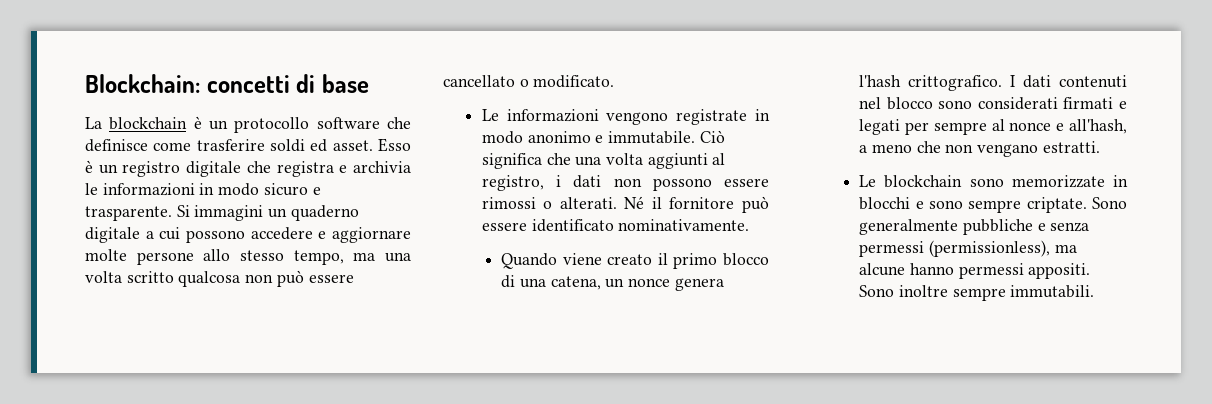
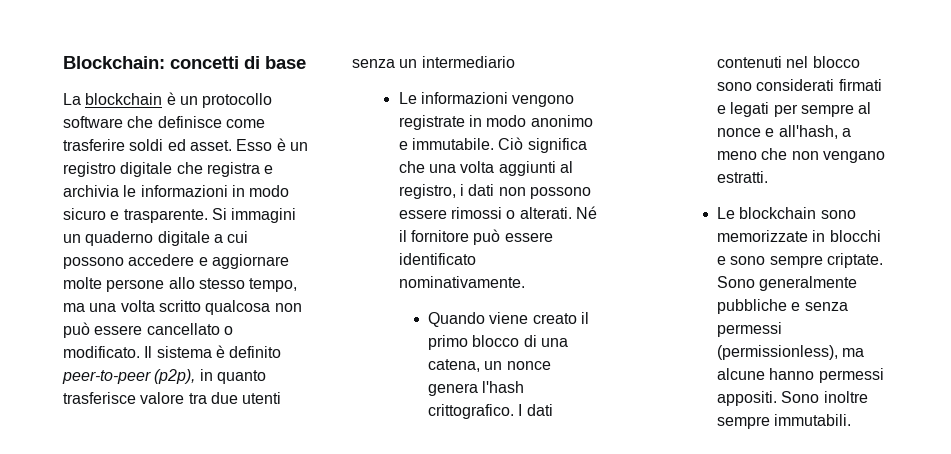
(615, 81) none -> [144,345,282,358] [62,369,266,384] [63,392,282,404] [352,56,515,68] Il sistema è definito peer-to-peer (p2p), in quanto trasferisce valore tra due utenti senza un intermediario

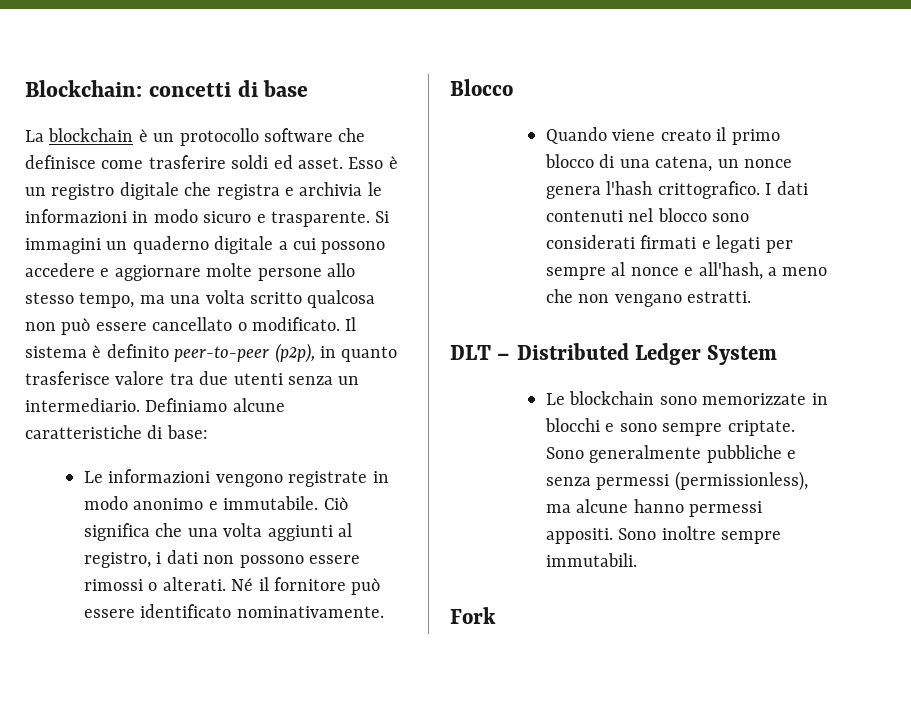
[421,56,515,68] intermediario -> [25,398,285,412] [25,425,208,439] intermediario. Definiamo alcune caratteristiche di base:
(525, 282) none -> [450,79,513,96] // Blocco
(768, 177) none -> [450,343,778,365] // DLT – Distributed Ledger System
(852, 420) none -> [450,607,496,624] // Fork

